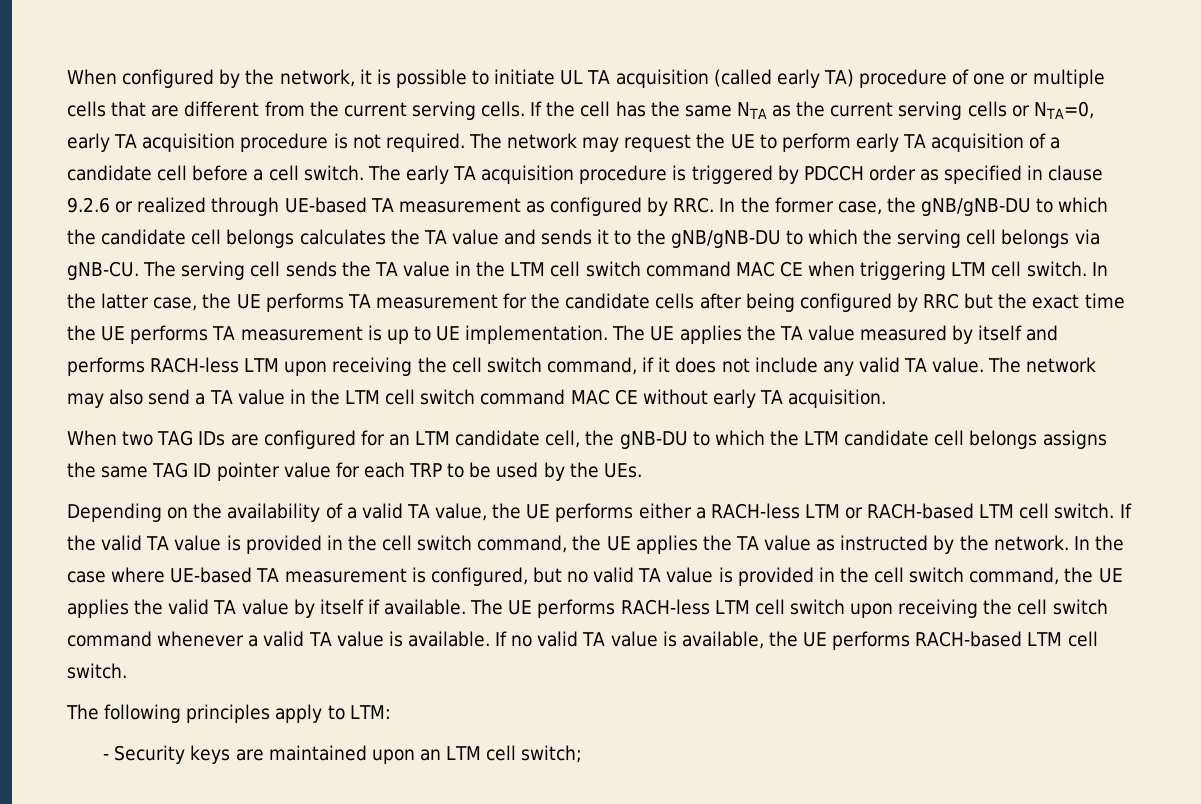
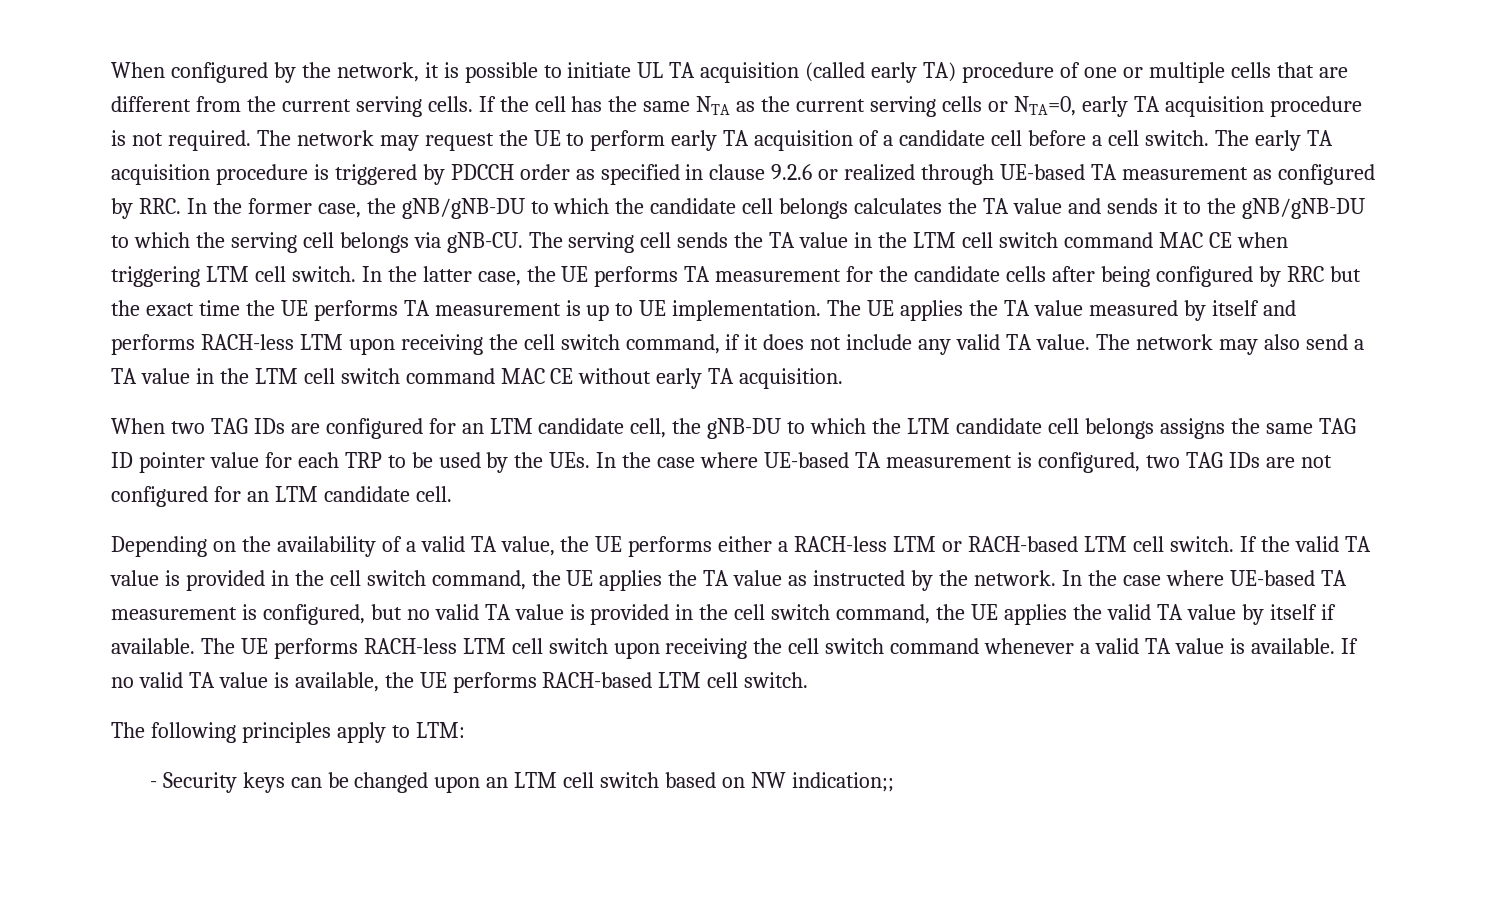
(642, 470) none -> [596,452,1332,473] [111,486,452,507] In the case where UE-based TA measurement is configured, two TAG IDs are not configured for an LTM candidate cell.
[235,745,367,761] are maintained -> [290,772,429,793] can be changed
[521,745,583,763] switch; -> [600,772,894,792] switch based on NW indication;;

